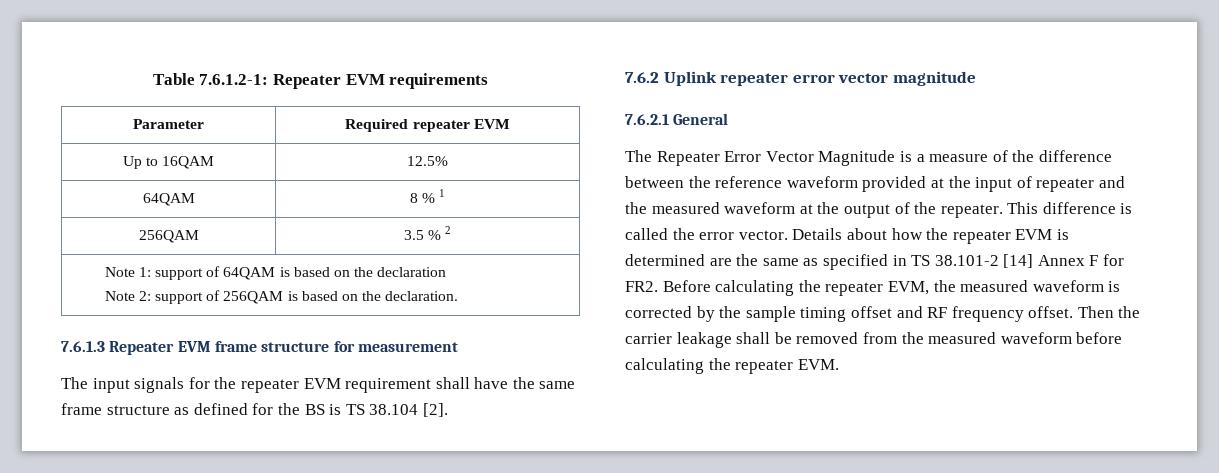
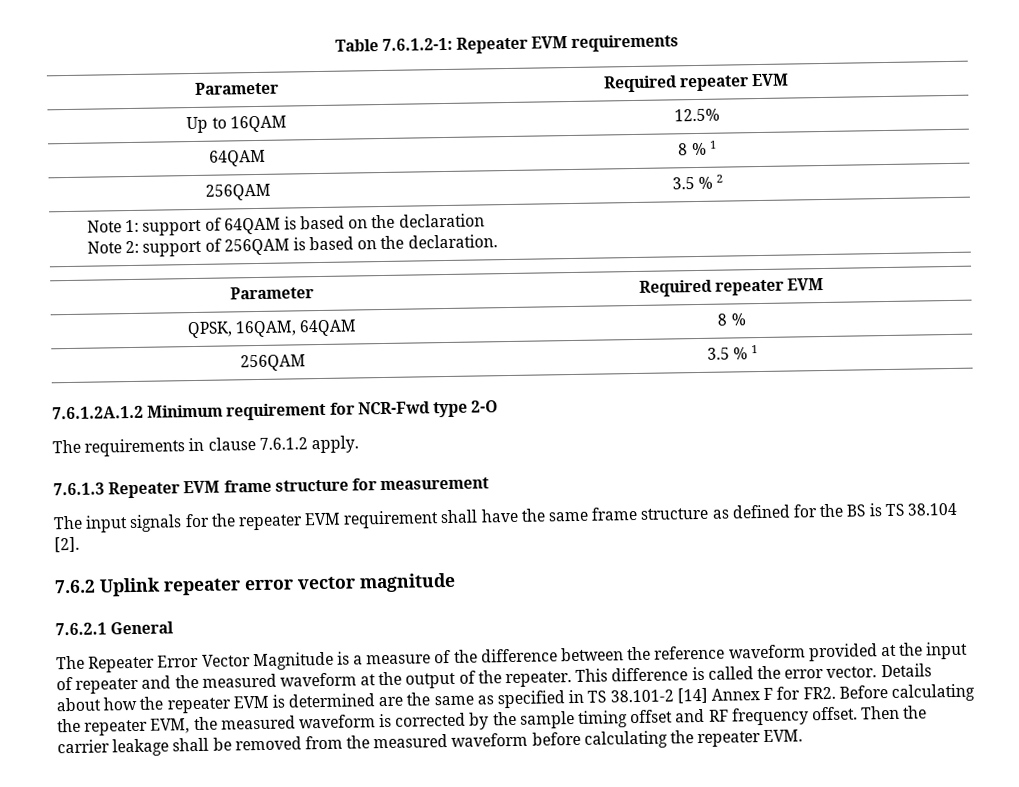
(459, 296) none -> [229,286,314,300] [638,277,825,297] [186,319,358,339] [717,313,746,326] [239,354,306,372] [706,345,759,360] [52,400,499,421] [52,435,359,457] // Parameter | Required repeater EVM // QPSK, 16QAM, 64QAM | 8 % // 256QAM | 3.5 % 1 // 7.6.1.2A.1.2 Minimum requirement for NCR-Fwd type 2-O // The requirements in clause 7.6.1.2 apply.

